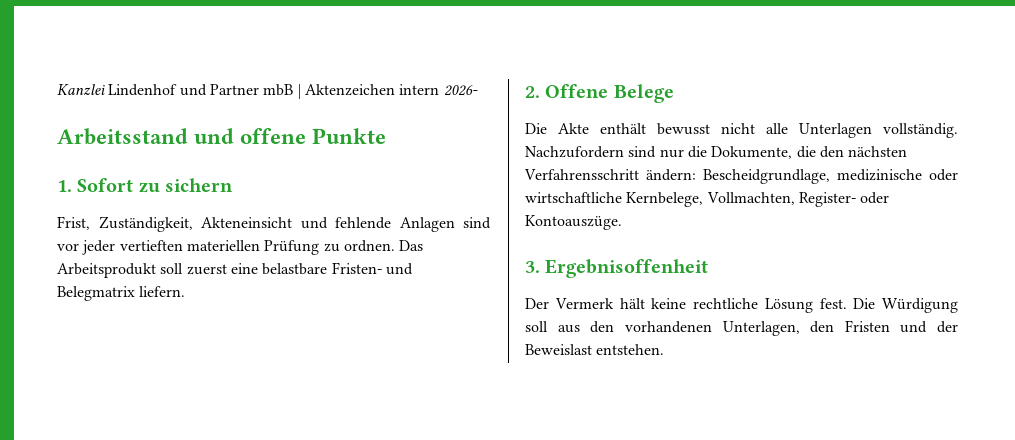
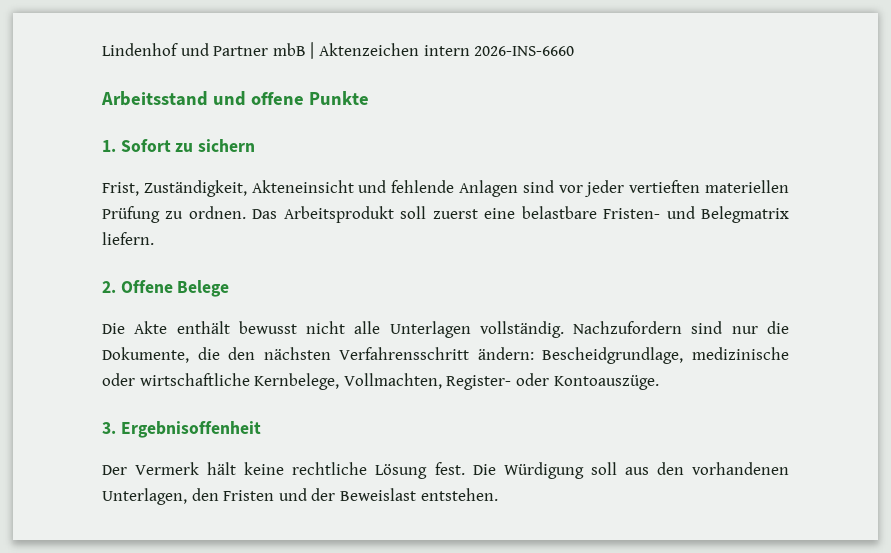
[57,84,105,95] Kanzlei -> (102, 49) none
[443,85,478,96] 2026- -> [474,46,575,56] 2026-INS-6660

